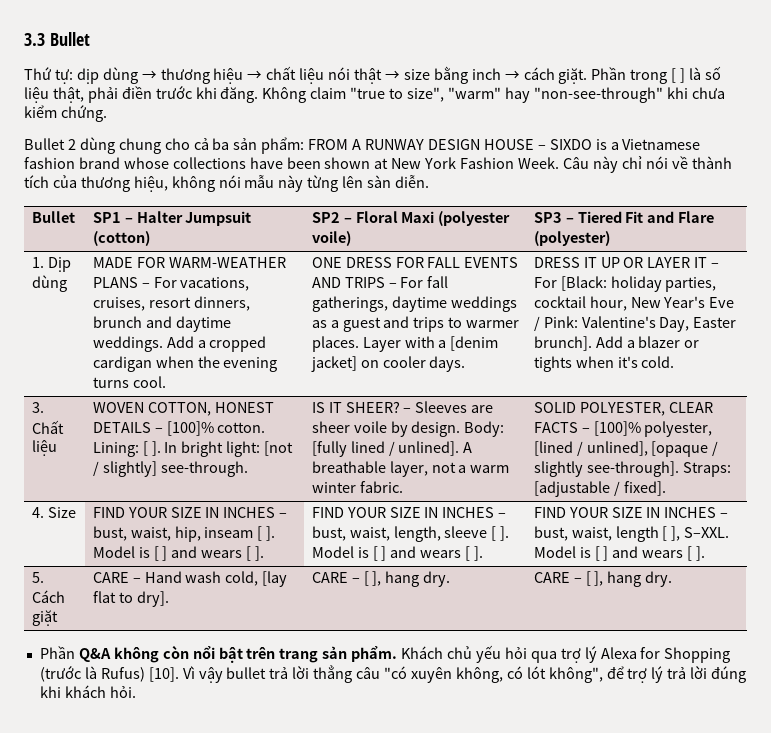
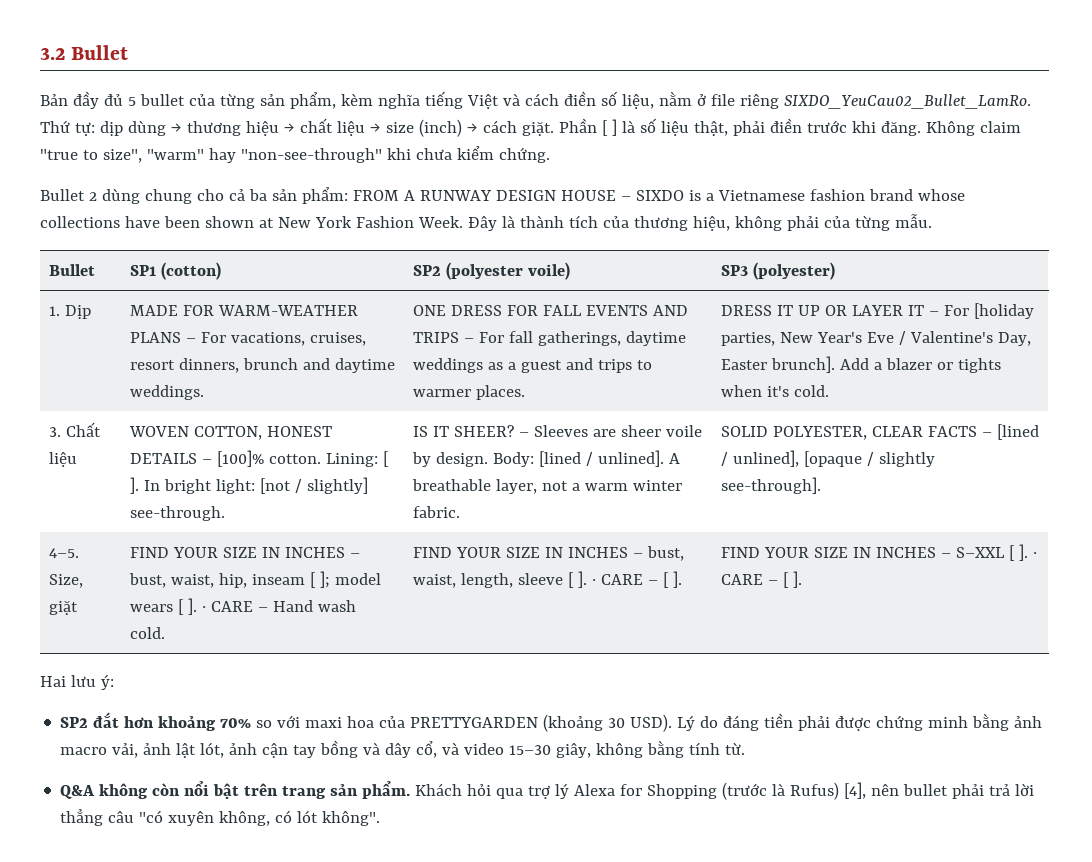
[24,33,45,46] 3.3 -> [40,48,65,60] 3.2
(90, 39) none -> [40,91,1031,109] Bản đầy đủ 5 bullet của từng sản phẩm, kèm nghĩa tiếng Việt và cách điền số liệu, nằm ở file riêng SIXDO_YeuCau02_Bullet_LamRo.
[328,66,501,84] nói thật → size bằng inch -> [369,119,462,137] → size (inch)
[630,69,668,84] trong -> (597, 125) none
[562,156,688,173] Câu này chỉ nói về -> [467,215,515,231] Đây là
[218,175,430,192] nói mẫu này từng lên sàn diễn. -> [786,214,932,231] phải của từng mẫu.
[124,211,252,226] – Halter Jumpsuit -> (157, 270) none
[343,211,435,223] – Floral Maxi -> (442, 270) none
[565,211,715,223] – Tiered Fit and Flare -> (749, 270) none
[31,275,67,292] dùng -> (92, 312) none
[166,336,267,352] [92,356,278,372] [92,376,166,388] Add a cropped cardigan when the evening turns cool. -> (205, 392) none
[362,336,499,352] [310,356,466,372] Layer with a [denim jacket] on cooler days. -> (526, 392) none
[560,276,717,292] [533,296,627,311] [Black: holiday parties, cocktail hour, -> [974,303,1035,319] [721,332,776,346] [holiday parties,
[543,316,578,328] Pink: -> (907, 338) none
[311,441,385,457] [fully lined -> [539,451,582,467] [lined
[593,421,713,437] [100]% polyester, -> (993, 434) none
[682,462,731,477] [533,481,666,497] [31,507,76,518] Straps: [adjustable / fixed]. // 4. Size -> [49,548,80,558] [49,574,84,588] [49,600,79,615] // 4–5. Size, giặt
[266,526,276,541] [92,546,265,561] ]. Model is [ ] and wears [ ]. -> [320,571,382,588] [130,598,357,615] [130,627,166,639] ]; model wears [ ]. · CARE – Hand wash cold.
[311,546,484,561] [533,507,729,518] [533,526,730,542] [533,546,706,561] [31,572,44,583] [31,590,65,603] [31,610,58,626] [92,571,288,587] [92,591,169,607] [311,571,451,587] [533,571,673,587] [39,646,75,659] Model is [ ] and wears [ ]. | FIND YOUR SIZE IN INCHES – bust, waist, length [ ], S–XXL. Model is [ ] and wears [ ]. // 5. Cách giặt | CARE – Hand wash cold, [lay flat to dry]. | CARE – [ ], hang dry. | CARE – [ ], hang dry. // Phần -> [592,571,683,588] [721,544,1038,561] [721,571,803,588] [40,674,114,690] [60,712,1043,732] [60,740,746,758] · CARE – [ ]. | FIND YOUR SIZE IN INCHES – S–XXL [ ]. · CARE – [ ]. // Hai lưu ý: // SP2 đắt hơn khoảng 70% so với maxi hoa của PRETTYGARDEN (khoảng 30 USD). Lý do đáng tiền phải được chứng minh bằng ảnh macro vải, ảnh lật lót, ảnh cận tay bồng và dây cổ, và video 15–30 giây, không bằng tính từ. //
[447,645,501,663] chủ yếu -> (463, 789) none
[148,666,267,683] [10]. Vì vậy bullet -> [844,782,985,799] [4], nên bullet phải
[548,666,747,683] [39,685,136,698] không", để trợ lý trả lời đúng khi khách hỏi. -> [322,811,381,826] không".

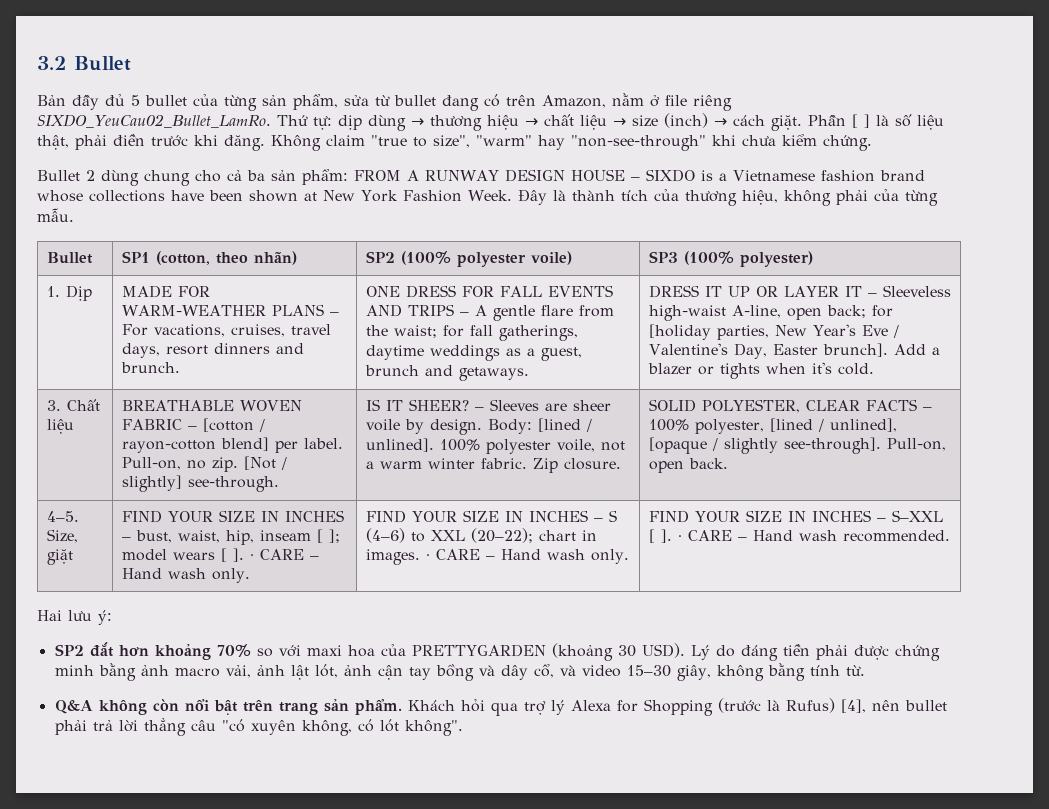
[340,91,654,109] kèm nghĩa tiếng Việt và cách điền số liệu, -> [344,94,606,111] sửa từ bullet đang có trên Amazon,
[161,262,222,280] [413,262,524,280] (cotton) | SP2 (polyester -> [155,251,297,265] [365,251,526,267] (cotton, theo nhãn) | SP2 (100% polyester
[753,262,836,280] (polyester) -> [683,251,813,267] (100% polyester)
[130,358,396,373] [130,385,205,400] resort dinners, brunch and daytime weddings. -> [290,324,331,335] [121,343,304,358] [120,362,180,373] travel days, resort dinners and brunch.
[479,332,505,343] For -> [474,305,614,321] [365,325,464,338] A gentle flare from the waist; for
[521,358,653,373] [413,385,526,400] guest and trips to warmer places. -> [540,347,582,361] [364,365,529,381] guest, brunch and getaways.
[944,305,970,316] For -> [882,285,951,297] [648,305,893,321] Sleeveless high-waist A-line, open back; for
[129,426,333,440] [130,450,390,467] [130,477,292,494] WOVEN COTTON, HONEST DETAILS – [100]% cotton. Lining: [ ]. In bright light: [not -> [121,400,302,411] [121,418,265,432] [121,437,343,453] [121,456,276,472] BREATHABLE WOVEN FABRIC – [cotton / rayon-cotton blend] per label. Pull-on, no zip. [Not
[669,453,681,464] [412,479,538,494] A breathable layer, -> [439,439,595,454] 100% polyester voile,
(461, 512) none -> [532,458,621,473] Zip closure.
(993, 434) none -> [648,419,764,434] 100% polyester,
(822, 485) none -> [886,438,946,451] [648,458,728,473] Pull-on, open back.
[130,627,166,639] [413,546,685,561] [413,571,683,588] cold. | FIND YOUR SIZE IN INCHES – bust, waist, length, sleeve [ ]. · CARE – [ ]. -> [211,568,250,583] [365,510,617,523] [365,528,597,543] [365,549,629,565] only. | FIND YOUR SIZE IN INCHES – S (4–6) to XXL (20–22); chart in images. · CARE – Hand wash only.
[783,571,803,588] [ ]. -> [752,530,950,542] Hand wash recommended.

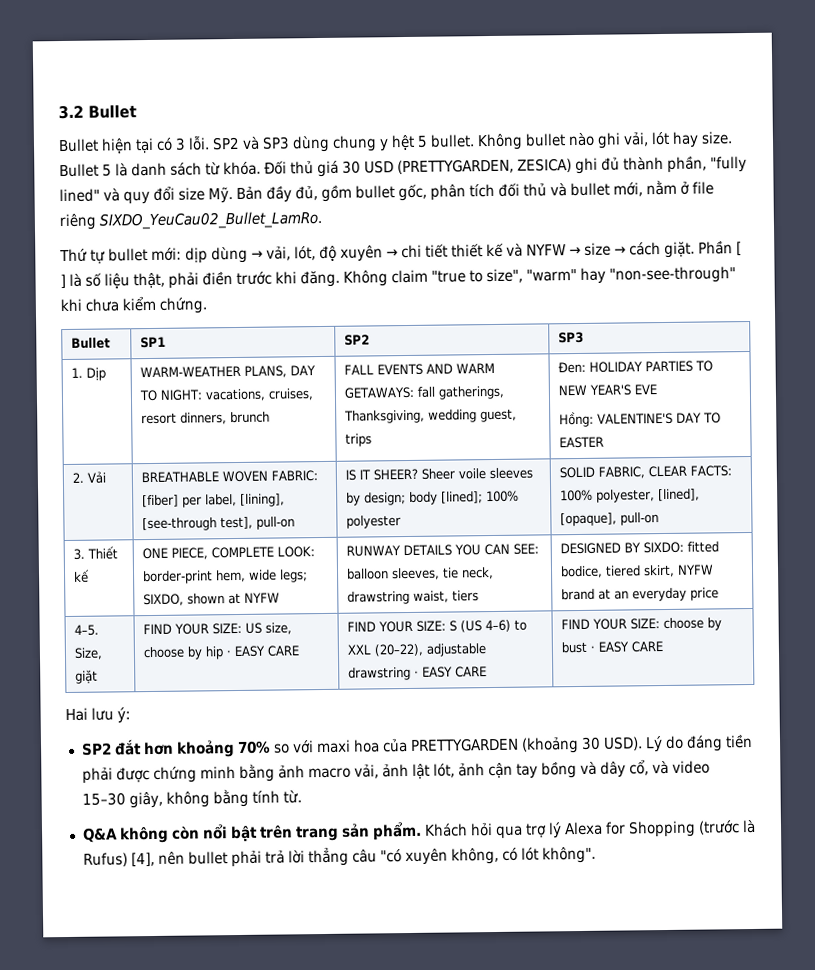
[37,94,606,111] Bản đầy đủ 5 bullet của từng sản phẩm, sửa từ bullet đang có trên Amazon, -> [58,131,733,154] [59,155,747,178] [59,182,643,205] Bullet hiện tại có 3 lỗi. SP2 và SP3 dùng chung y hệt 5 bullet. Không bullet nào ghi vải, lót hay size. Bullet 5 là danh sách từ khóa. Đối thủ giá 30 USD (PRETTYGARDEN, ZESICA) ghi đủ thành phần, "fully lined" và quy đổi size Mỹ. Bản đầy đủ, gồm bullet gốc, phân tích đối thủ và bullet mới,
[276,114,607,131] Thứ tự: dịp dùng → thương hiệu → chất liệu -> [59,242,566,264] // Thứ tự bullet mới: dịp dùng → vải, lót, độ xuyên → chi tiết thiết kế và NYFW
[663,113,708,128] (inch) -> (611, 249) none
[37,169,925,186] [37,189,938,206] [37,208,74,222] [46,252,93,264] [121,251,297,265] [365,251,572,267] [648,251,813,267] // Bullet 2 dùng chung cho cả ba sản phẩm: FROM A RUNWAY DESIGN HOUSE – SIXDO is a Vietnamese fashion brand whose collections have been shown at New York Fashion Week. Đây là thành tích của thương hiệu, không phải của từng mẫu. // Bullet | SP1 (cotton, theo nhãn) | SP2 (100% polyester voile) | SP3 (100% polyester) -> [70,337,111,349] [139,336,166,349] [343,334,370,346] [557,331,584,344] // Bullet | SP1 | SP2 | SP3
[121,285,210,298] [121,304,339,316] [121,324,331,337] [121,343,304,358] [120,362,180,373] [365,285,613,298] [365,304,614,321] [365,325,578,341] [365,345,582,361] [364,365,529,381] [648,285,951,298] [648,305,893,321] [648,324,899,340] [648,343,940,359] [647,362,874,379] [46,399,100,411] [46,419,74,434] [121,400,302,411] [121,418,265,432] [121,437,343,453] [121,456,287,472] [121,475,279,492] [365,399,611,411] [365,418,592,435] [365,438,625,454] [365,458,621,473] [648,399,932,413] [648,418,897,434] [648,437,946,454] [648,458,728,473] MADE FOR WARM-WEATHER PLANS – For vacations, cruises, travel days, resort dinners and brunch. | ONE DRESS FOR FALL EVENTS AND TRIPS – A gentle flare from the waist; for fall gatherings, daytime weddings as a guest, brunch and getaways. | DRESS IT UP OR LAYER IT – Sleeveless high-waist A-line, open back; for [holiday parties, New Year's Eve / Valentine's Day, Easter brunch]. Add a blazer or tights when it's cold. // 3. Chất liệu | BREATHABLE WOVEN FABRIC – [cotton / rayon-cotton blend] per label. Pull-on, no zip. [Not / slightly] see-through. | IS IT SHEER? – Sleeves are sheer voile by design. Body: [lined / unlined]. 100% polyester voile, not a warm winter fabric. Zip closure. | SOLID POLYESTER, CLEAR FACTS – 100% polyester, [lined / unlined], [opaque / slightly see-through]. Pull-on, open back. -> [139,365,316,378] [138,388,314,402] [140,411,270,425] [343,362,495,376] [343,385,504,400] [343,408,517,424] [344,433,372,447] [557,360,713,374] [557,384,657,396] [558,411,721,428] [558,436,604,449] [71,471,106,484] [140,470,318,483] [141,493,285,508] [141,516,295,532] [344,467,533,481] [345,490,519,506] [345,515,401,529] [558,465,732,479] [559,488,700,503] [559,512,659,527] [72,546,118,560] [72,569,90,583] [141,546,315,560] [141,569,308,585] [142,592,280,607] [345,543,539,557] [345,567,494,581] [346,590,479,605] [559,541,719,555] [559,564,714,579] [560,587,719,602] WARM-WEATHER PLANS, DAY TO NIGHT: vacations, cruises, resort dinners, brunch | FALL EVENTS AND WARM GETAWAYS: fall gatherings, Thanksgiving, wedding guest, trips | Đen: HOLIDAY PARTIES TO NEW YEAR'S EVE // Hồng: VALENTINE'S DAY TO EASTER // 2. Vải | BREATHABLE WOVEN FABRIC: [fiber] per label, [lining], [see-through test], pull-on | IS IT SHEER? Sheer voile sleeves by design; body [lined]; 100% polyester | SOLID FABRIC, CLEAR FACTS: 100% polyester, [lined], [opaque], pull-on // 3. Thiết kế | ONE PIECE, COMPLETE LOOK: border-print hem, wide legs; SIXDO, shown at NYFW | RUNWAY DETAILS YOU CAN SEE: balloon sleeves, tie neck, drawstring waist, tiers | DESIGNED BY SIXDO: fitted bodice, tiered skirt, NYFW brand at an everyday price
[218,510,344,522] [121,529,340,545] [121,548,319,562] [121,568,250,583] [365,510,617,523] [365,528,597,543] [365,549,629,565] [648,510,943,523] [648,529,950,543] SIZE IN INCHES – bust, waist, hip, inseam [ ]; model wears [ ]. · CARE – Hand wash only. | FIND YOUR SIZE IN INCHES – S (4–6) to XXL (20–22); chart in images. · CARE – Hand wash only. | FIND YOUR SIZE IN INCHES – S–XXL [ ]. · CARE – Hand wash recommended. -> [211,622,292,635] [142,645,299,660] [346,619,527,633] [346,643,487,657] [347,666,487,681] [560,617,722,631] [560,641,663,654] SIZE: US size, choose by hip · EASY CARE | FIND YOUR SIZE: S (US 4–6) to XXL (20–22), adjustable drawstring · EASY CARE | FIND YOUR SIZE: choose by bust · EASY CARE

